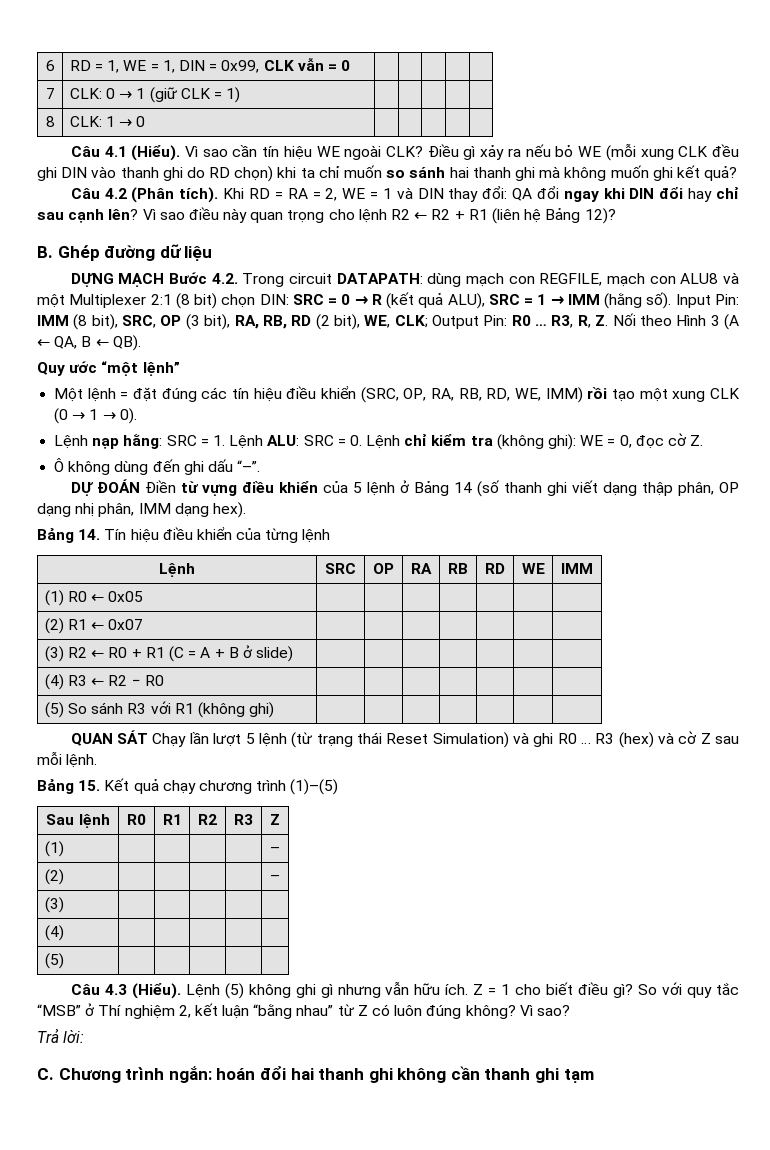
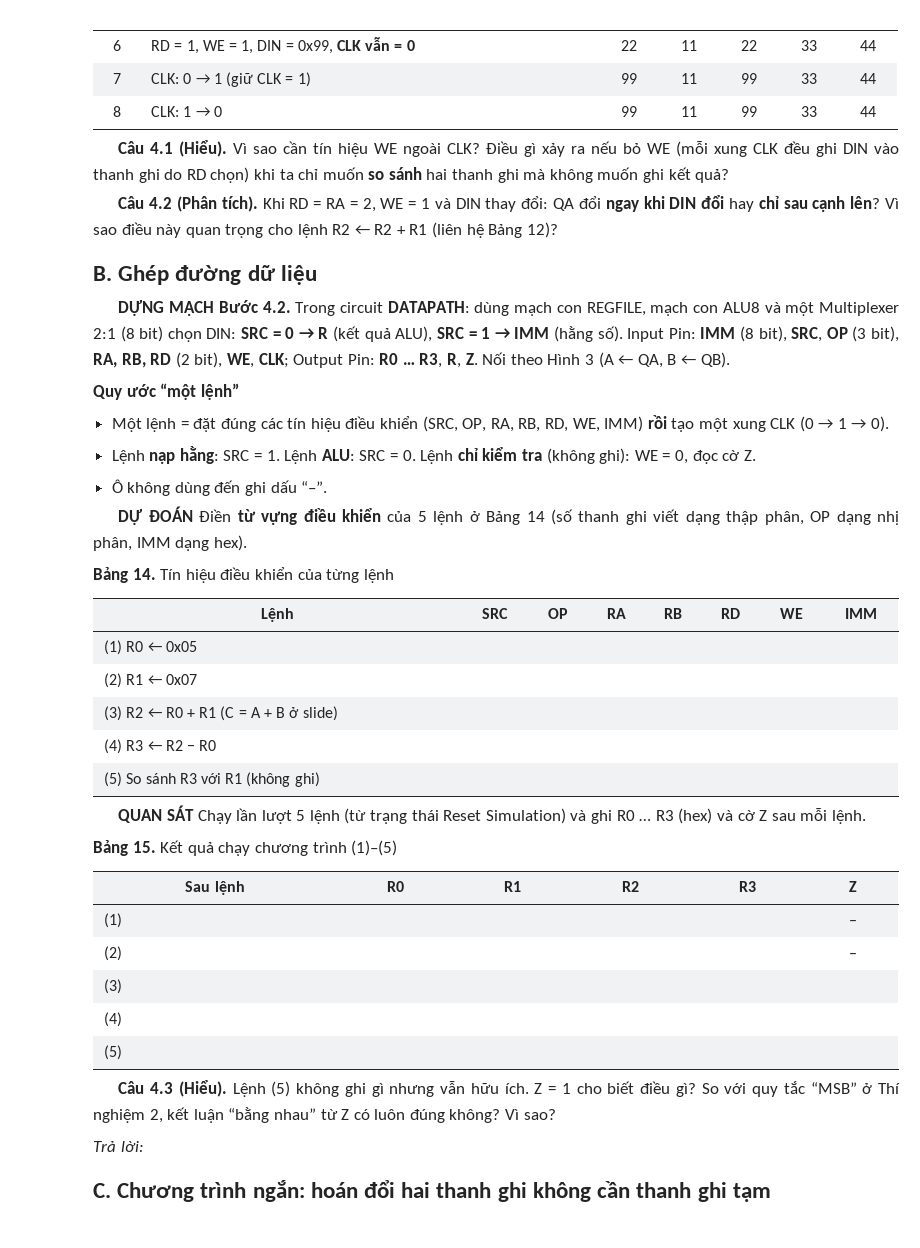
(351, 65) | | | | -> [620,40,637,51] [680,40,697,51] [740,40,757,51] [800,40,817,51] [860,40,876,51] 22 | 11 | 22 | 33 | 44
(241, 95) | | | | -> [620,73,637,84] [680,73,697,84] [740,73,757,84] [800,73,817,84] [860,73,876,84] 99 | 11 | 99 | 33 | 44
(146, 121) | | | | -> [620,106,637,117] [680,106,697,117] [740,106,757,117] [800,106,817,117] [860,106,876,117] 99 | 11 | 99 | 33 | 44

